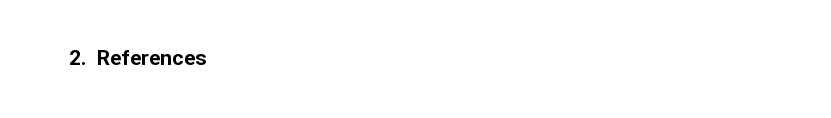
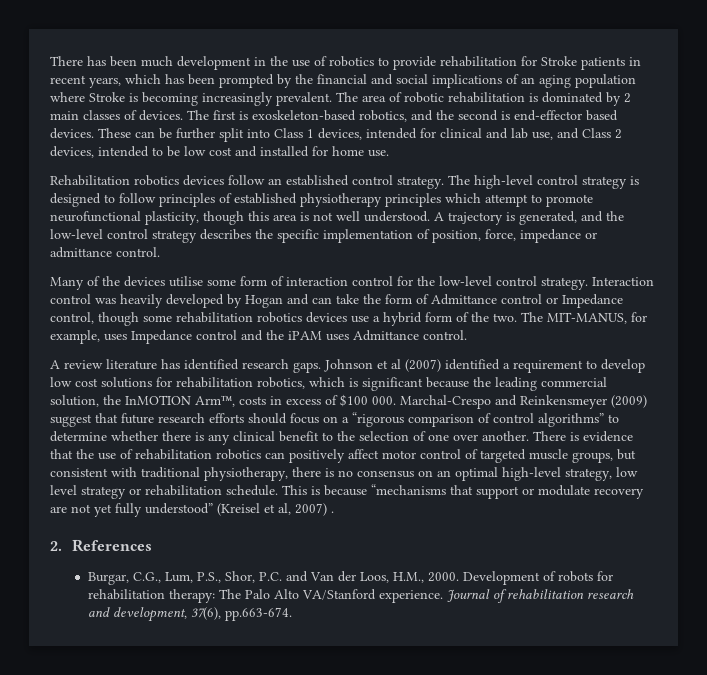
[69,50,207,65] 2. References -> [50,56,641,70] [50,74,636,88] [50,92,631,106] [50,110,618,122] [50,128,622,142] [50,146,389,158] [50,175,639,189] [50,193,593,207] [50,211,624,225] [50,229,597,243] [50,247,160,258] [50,276,654,290] [50,294,623,308] [50,312,647,326] [50,330,467,344] [50,359,645,373] [50,377,607,391] [50,394,647,409] [50,412,619,427] [50,431,633,445] [50,449,636,463] [50,467,638,481] [50,484,644,499] [50,503,334,517] [50,539,153,552] [87,571,613,585] [87,589,634,603] [87,607,292,622] There has been much development in the use of robotics to provide rehabilitation for Stroke patients in recent years, which has been prompted by the financial and social implications of an aging population where Stroke is becoming increasingly prevalent. The area of robotic rehabilitation is dominated by 2 main classes of devices. The first is exoskeleton-based robotics, and the second is end-effector based devices. These can be further split into Class 1 devices, intended for clinical and lab use, and Class 2 devices, intended to be low cost and installed for home use. // Rehabilitation robotics devices follow an established control strategy. The high-level control strategy is designed to follow principles of established physiotherapy principles which attempt to promote neurofunctional plasticity, though this area is not well understood. A trajectory is generated, and the low-level control strategy describes the specific implementation of position, force, impedance or admittance control. // Many of the devices utilise some form of interaction control for the low-level control strategy. Interaction control was heavily developed by Hogan and can take the form of Admittance control or Impedance control, though some rehabilitation robotics devices use a hybrid form of the two. The MIT-MANUS, for example, uses Impedance control and the iPAM uses Admittance control. // A review literature has identified research gaps. Johnson et al (2007) identified a requirement to develop low cost solutions for rehabilitation robotics, which is significant because the leading commercial solution, the InMOTION Arm™, costs in excess of $100 000. Marchal-Crespo and Reinkensmeyer (2009) suggest that future research efforts should focus on a “rigorous comparison of control algorithms” to determine whether there is any clinical benefit to the selection of one over another. There is evidence that the use of rehabilitation robotics can positively affect motor control of targeted muscle groups, but consistent with traditional physiotherapy, there is no consensus on an optimal high-level strategy, low level strategy or rehabilitation schedule. This is because “mechanisms that support or modulate recovery are not yet fully understood” (Kreisel et al, 2007) . // 2. References // Burgar, C.G., Lum, P.S., Shor, P.C. and Van der Loos, H.M., 2000. Development of robots for rehabilitation therapy: The Palo Alto VA/Stanford experience. Journal of rehabilitation research and development, 37(6), pp.663-674.

